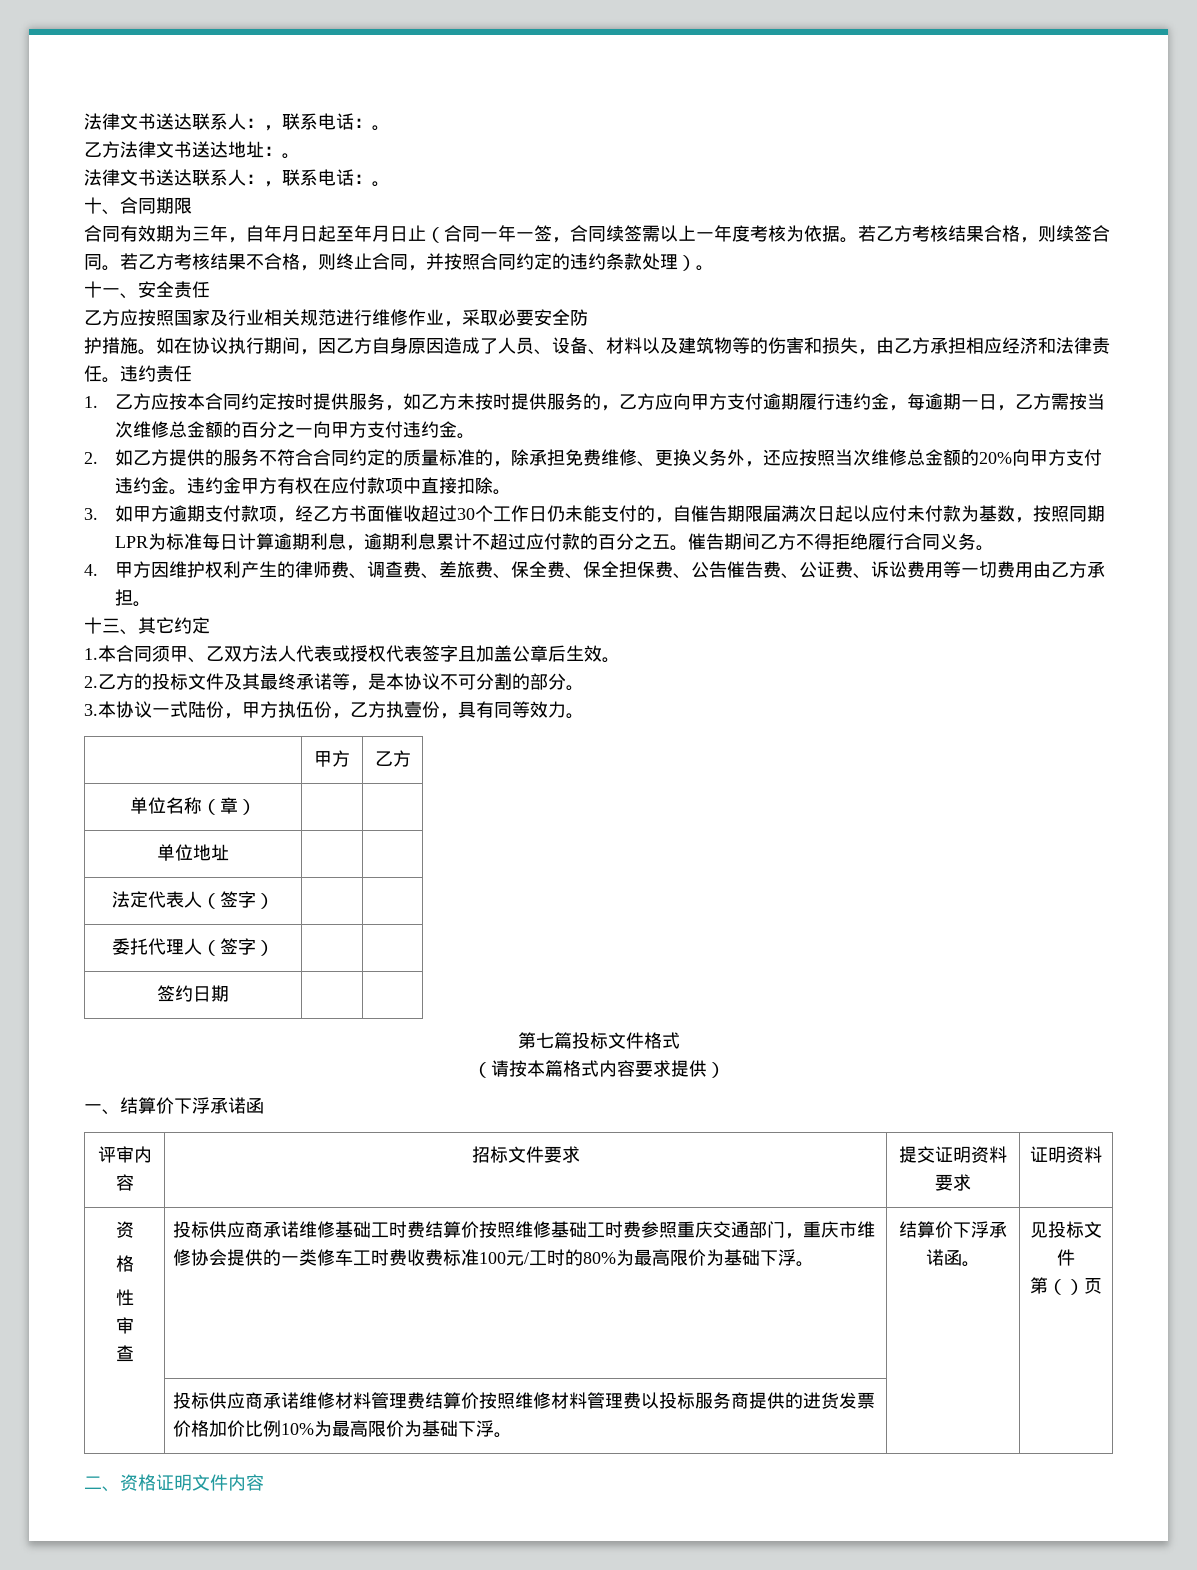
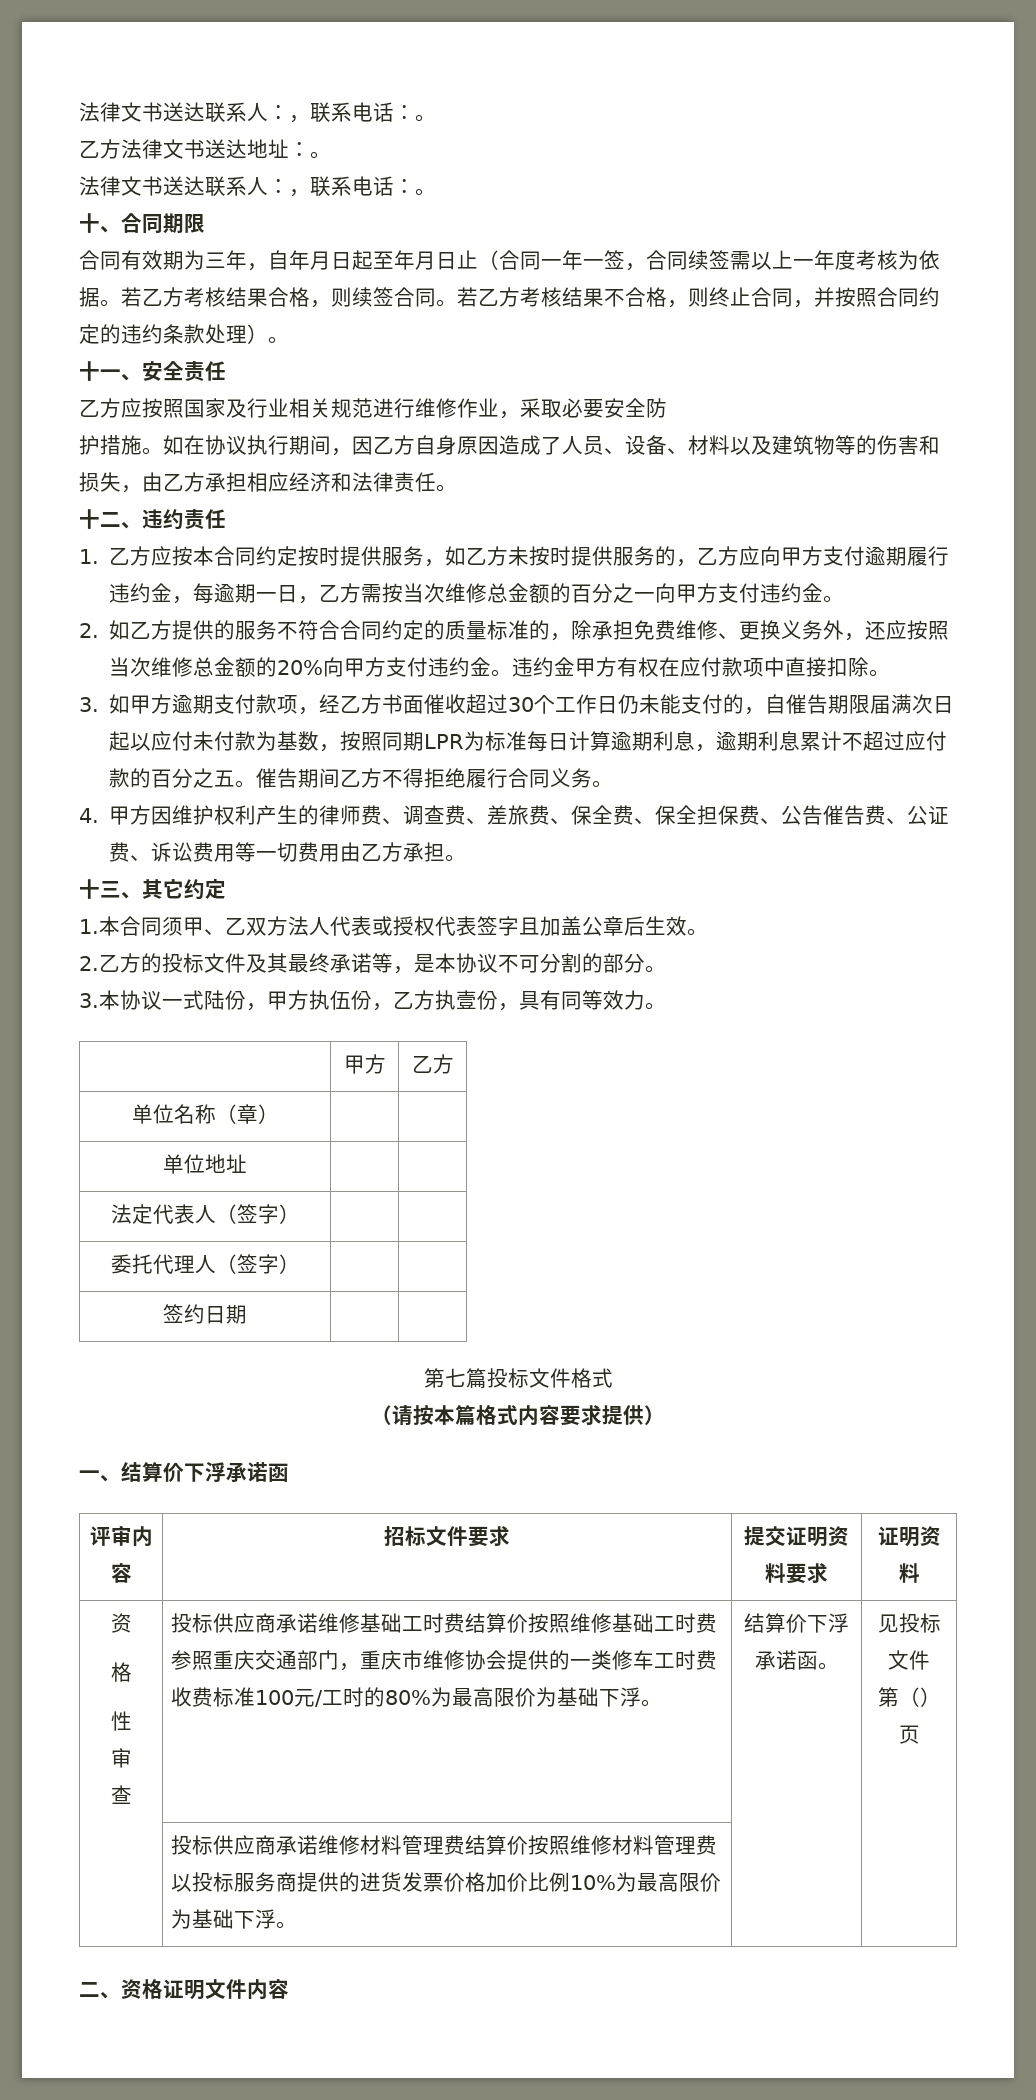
(120, 380) none -> [79,509,142,529] // 十二、

